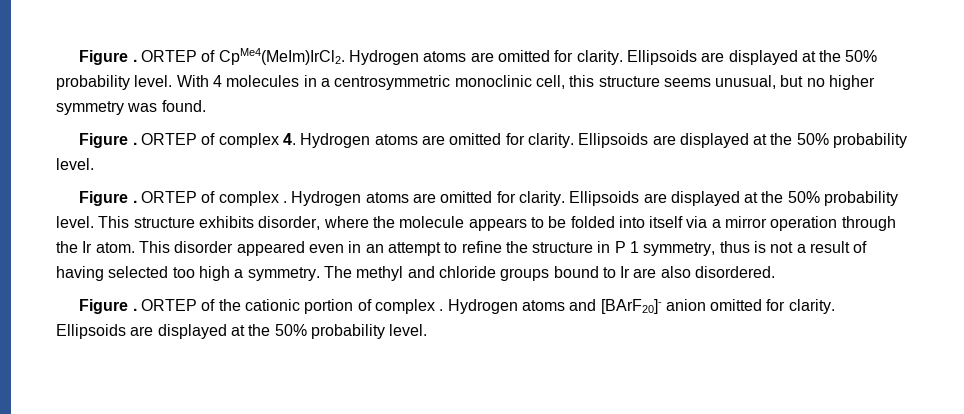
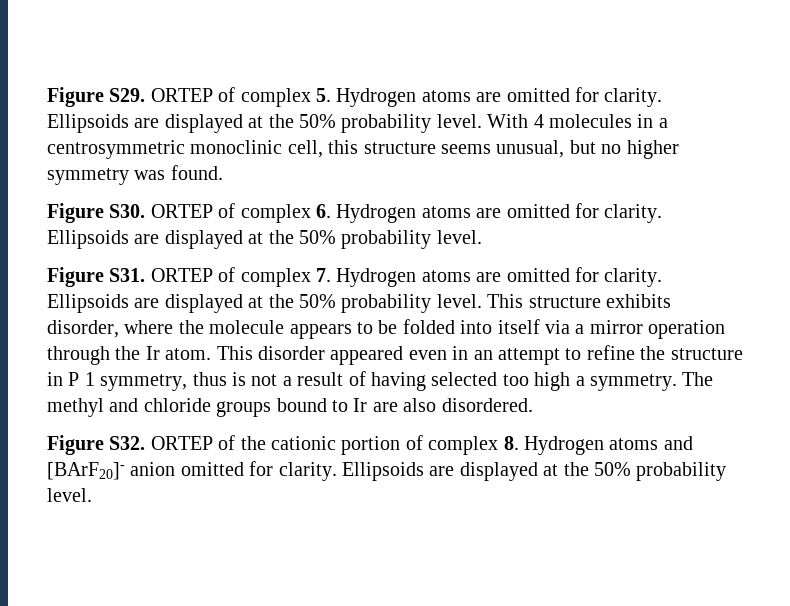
[79,48,345,65] Figure . ORTEP of CpMe4(MeIm)IrCl2. -> [47,87,331,107] Figure S29. ORTEP of complex 5.
[132,133,296,148] . ORTEP of complex 4. -> [109,203,331,223] S30. ORTEP of complex 6.
[132,191,287,206] . ORTEP of complex . -> [109,267,331,287] S31. ORTEP of complex 7.
[132,308,137,311] . -> [109,436,146,450] S32.
[439,309,444,311] . -> [503,436,519,450] 8.

